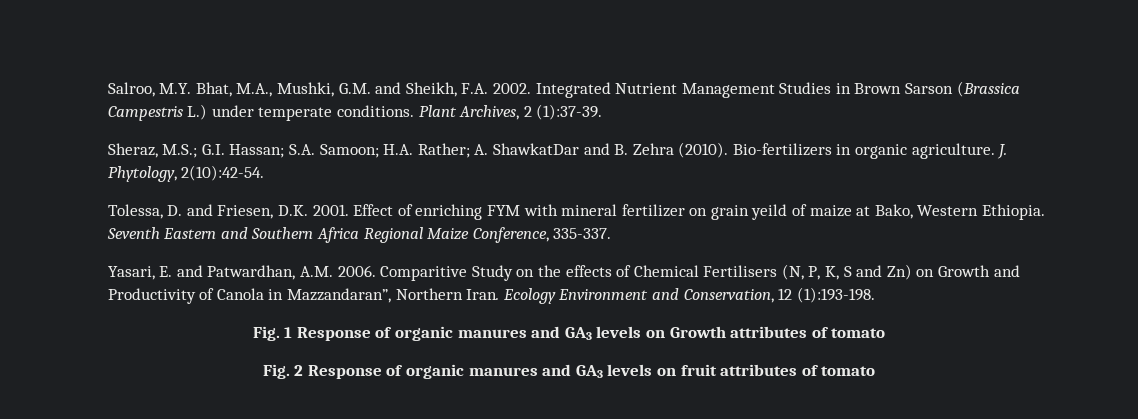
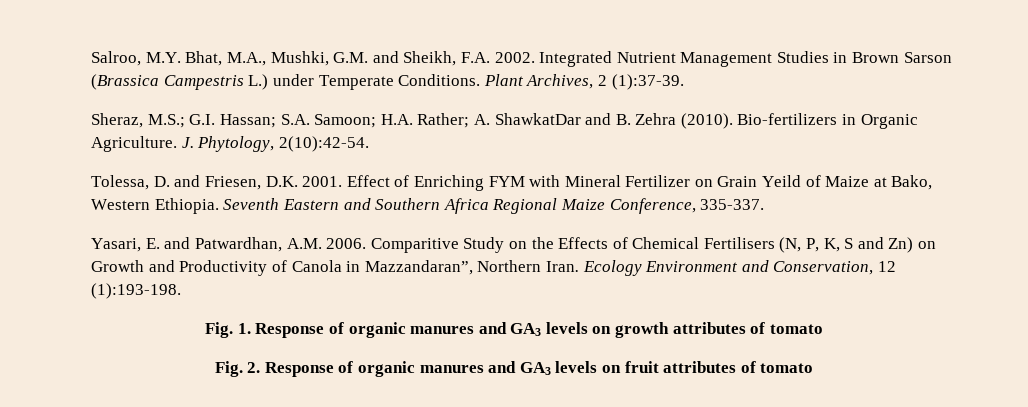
[258,105,414,121] temperate conditions. -> [318,74,481,90] Temperate Conditions.
[855,143,995,159] organic agriculture. -> [860,114,918,129] [91,136,178,152] Organic Agriculture.
[415,204,483,220] enriching -> [413,175,484,191] Enriching
[561,204,852,220] mineral fertilizer on grain yeild of maize -> [564,175,870,187] Mineral Fertilizer on Grain Yeild of Maize
[565,265,612,277] effects -> [558,237,609,249] Effects
[284,326,726,341] 1 Response of organic manures and GA3 levels on Growth -> [237,322,670,338] 1. Response of organic manures and GA3 levels on growth
[294,365,304,376] 2 -> [247,362,261,373] 2.

